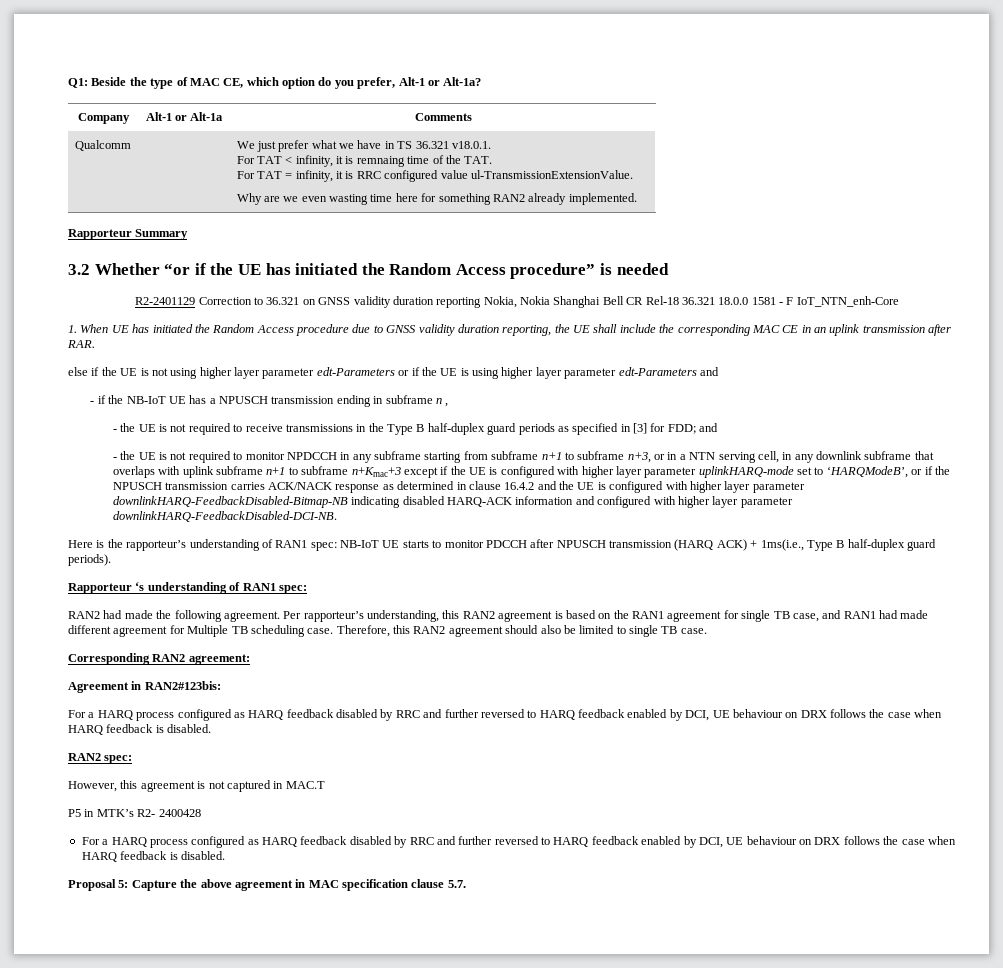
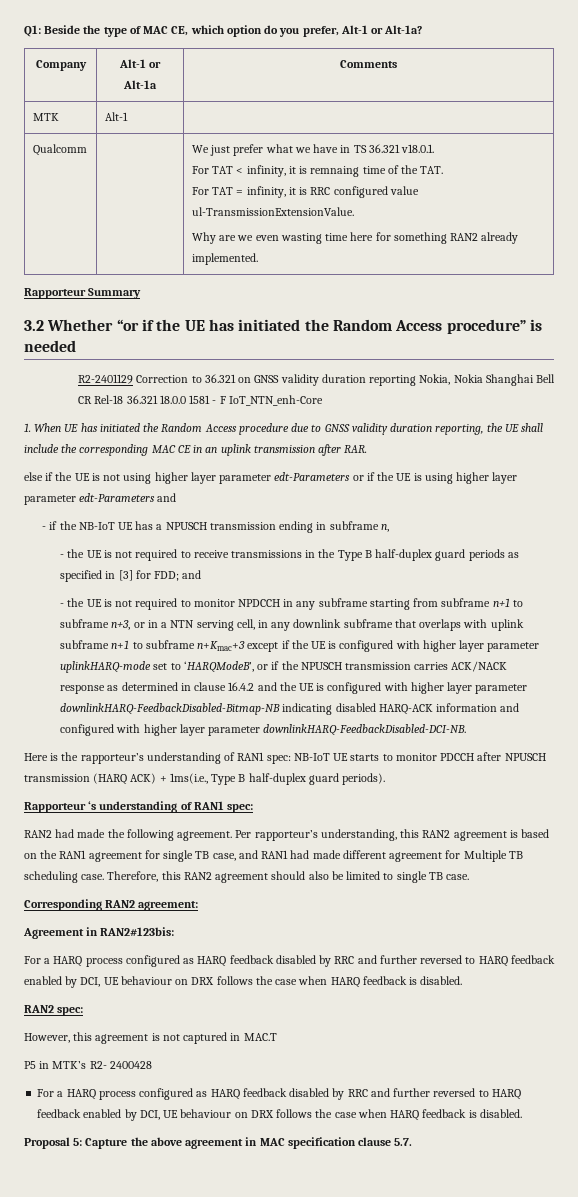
(472, 117) none -> [32,113,59,121] [104,112,128,121] // MTK | Alt-1 |
[435,398,449,407] n , -> [380,524,389,532] n,

